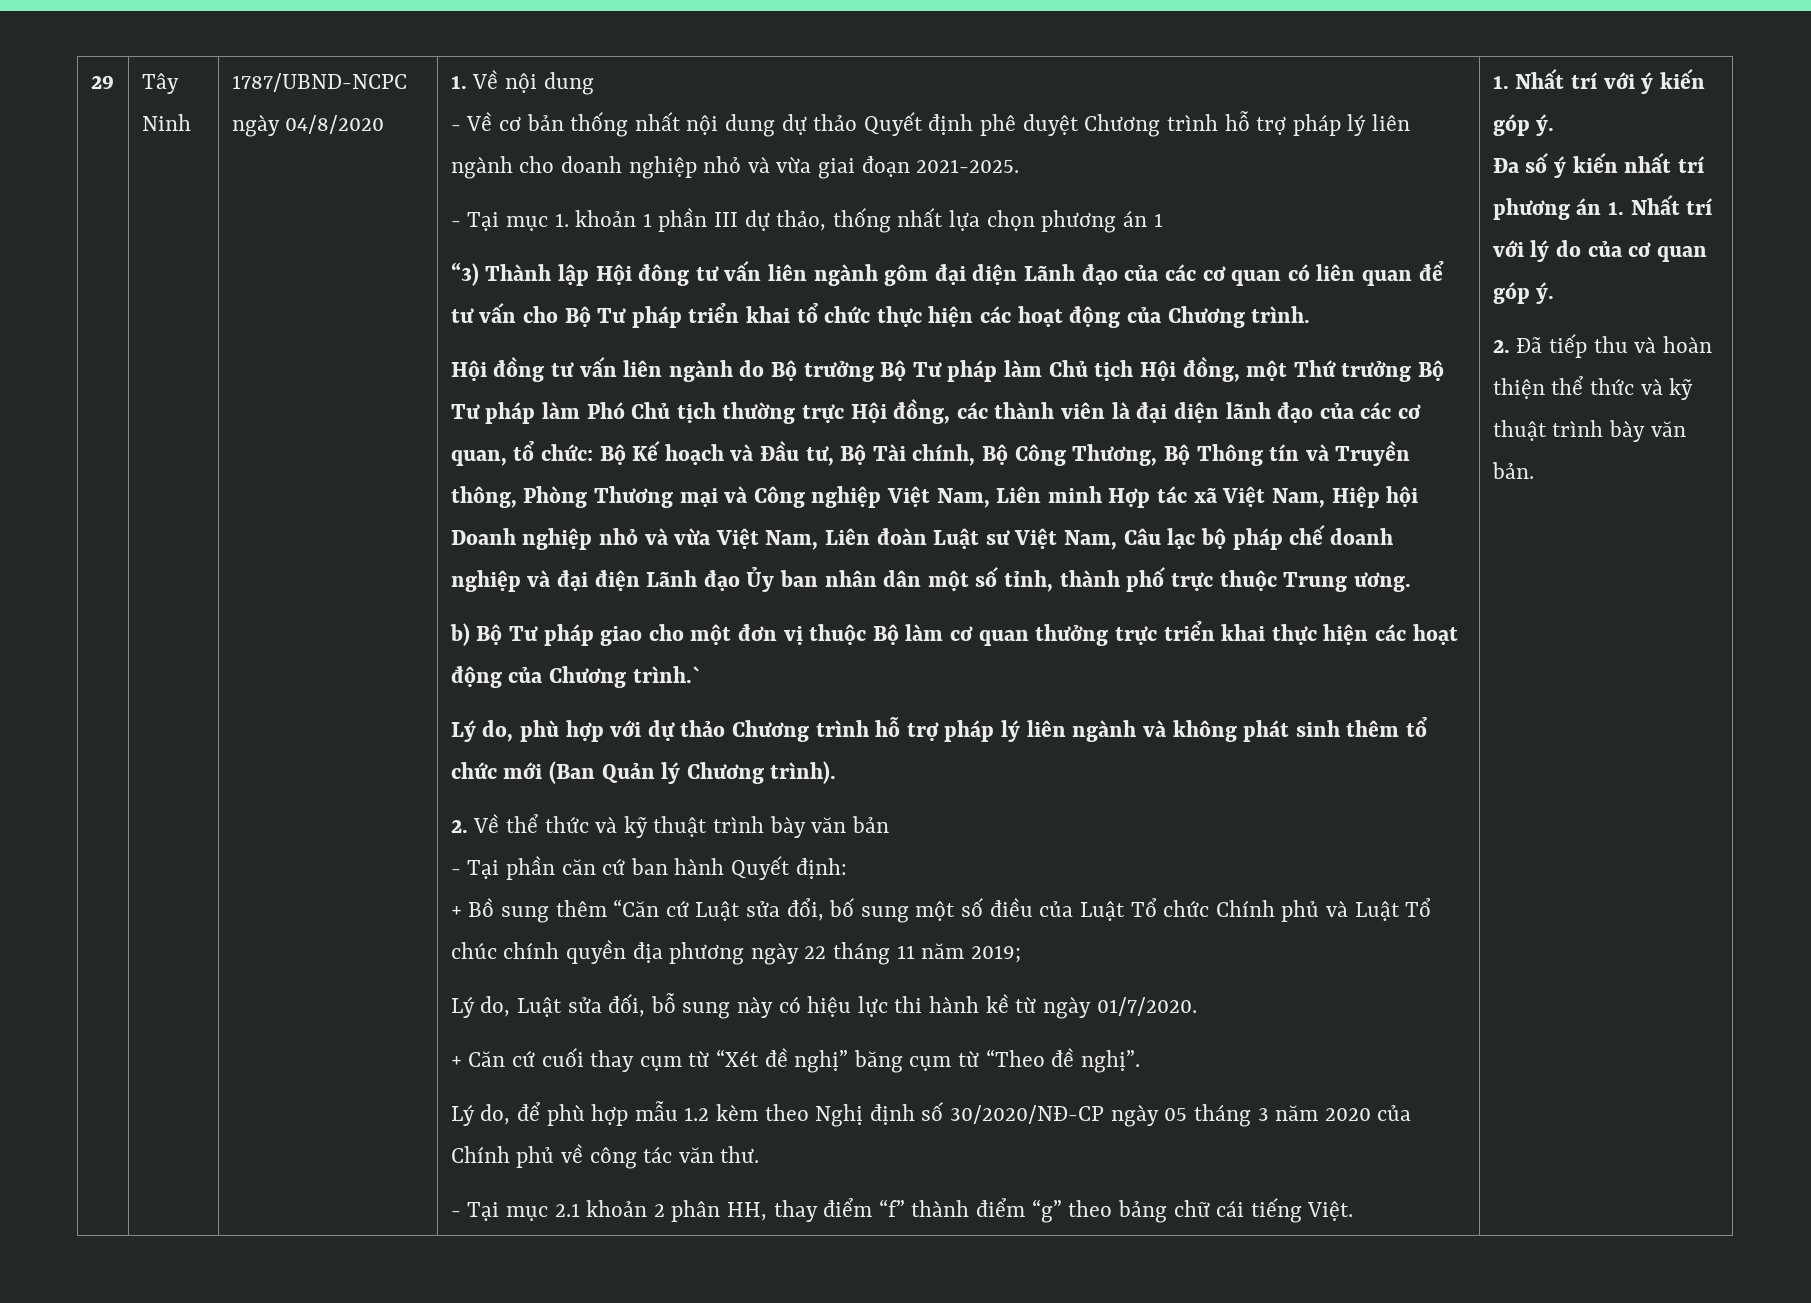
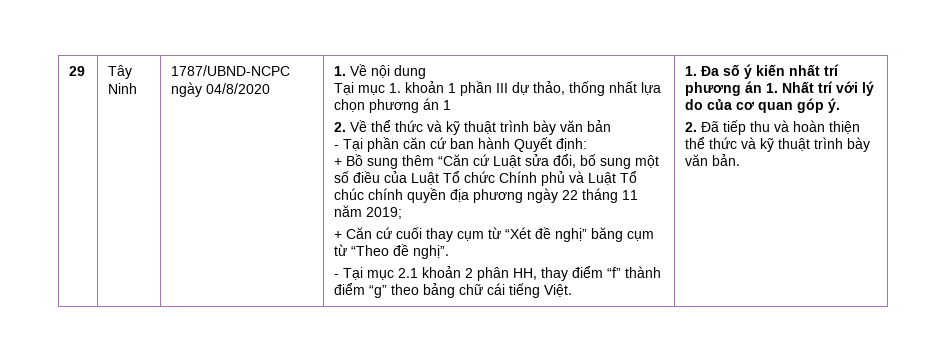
[450,111,1410,137] [450,156,1020,179] [450,221,461,227] - Về cơ bản thống nhất nội dung dự thảo Quyết định phê duyệt Chương trình hỗ trợ pháp lý liên ngành cho doanh nghiệp nhỏ và vừa giai đoạn 2021-2025. // - -> (427, 72) none
[450,260,1444,286] [450,302,1311,328] [450,357,1444,382] [450,399,1421,424] [450,440,1411,466] [450,486,1419,508] [450,525,1393,550] [450,566,1411,592] [449,620,1458,646] [450,666,701,688] [450,716,1427,742] [450,761,837,784] // “3) Thành lập Hội đông tư vấn liên ngành gôm đại diện Lãnh đạo của các cơ quan có liên quan để tư vấn cho Bộ Tư pháp triển khai tổ chức thực hiện các hoạt động của Chương trình. // Hội đồng tư vấn liên ngành do Bộ trưởng Bộ Tư pháp làm Chủ tịch Hội đồng, một Thứ trưởng Bộ Tư pháp làm Phó Chủ tịch thường trực Hội đồng, các thành viên là đại diện lãnh đạo của các cơ quan, tổ chức: Bộ Kế hoạch và Đầu tư, Bộ Tài chính, Bộ Công Thương, Bộ Thông tín và Truyền thông, Phòng Thương mại và Công nghiệp Việt Nam, Liên minh Hợp tác xã Việt Nam, Hiệp hội Doanh nghiệp nhỏ và vừa Việt Nam, Liên đoàn Luật sư Việt Nam, Câu lạc bộ pháp chế doanh nghiệp và đại điện Lãnh đạo Ủy ban nhân dân một số tỉnh, thành phố trực thuộc Trung ương. // b) Bộ Tư pháp giao cho một đơn vị thuộc Bộ làm cơ quan thưởng trực triển khai thực hiện các hoạt động của Chương trình.` // Lý do, phù hợp với dự thảo Chương trình hỗ trợ pháp lý liên ngành và không phát sinh thêm tổ chức mới (Ban Quản lý Chương trình). -> (452, 105) none
[450,993,1197,1019] // Lý do, Luật sửa đối, bỗ sung này có hiệu lực thi hành kề từ ngày 01/7/2020. -> (403, 213) none
[450,1101,1412,1127] [450,1144,760,1169] // Lý do, để phù hợp mẫu 1.2 kèm theo Nghị định số 30/2020/NĐ-CP ngày 05 tháng 3 năm 2020 của Chính phủ về công tác văn thư. -> (450, 252) none
[1515,69,1705,94] [1492,114,1555,136] Nhất trí với ý kiến góp ý. // -> (698, 71) none

